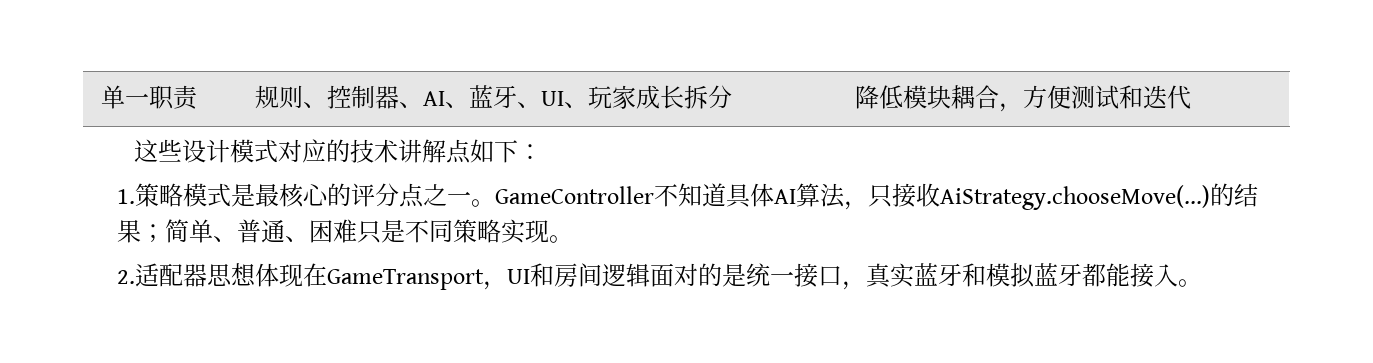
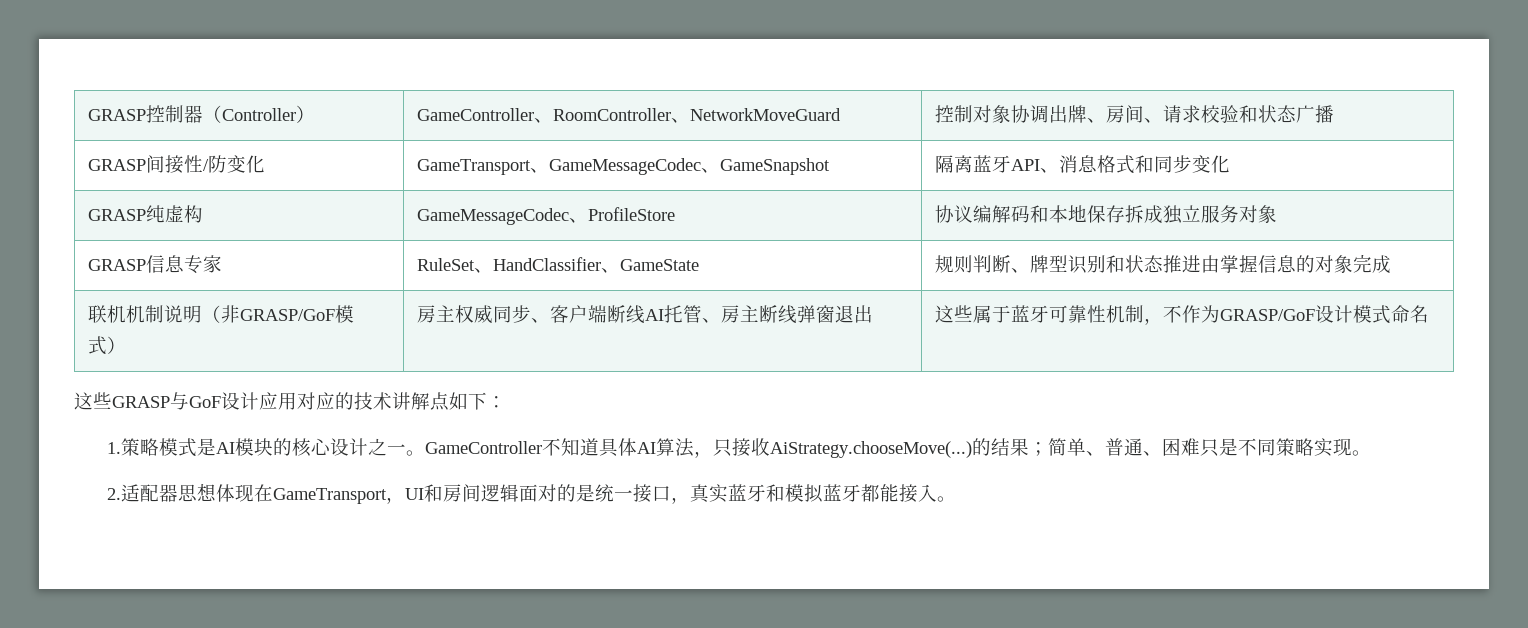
[101,85,200,110] [255,85,733,109] [855,85,1192,112] [133,139,278,163] 单一职责 | 规则、控制器、AI、蓝牙、UI、玩家成长拆分 | 降低模块耦合，方便测试和迭代 // 这些设计模式 -> [88,105,316,123] [417,108,842,123] [935,105,1335,123] [88,155,266,174] [417,158,831,175] [935,155,1231,174] [88,205,204,223] [417,207,676,225] [935,205,1278,224] [88,255,223,274] [417,257,700,273] [935,254,1392,274] [88,305,355,323] [88,336,127,355] [417,305,874,324] [935,305,1430,325] [74,392,297,410] GRASP控制器（Controller） | GameController、RoomController、NetworkMoveGuard | 控制对象协调出牌、房间、请求校验和状态广播 // GRASP间接性/防变化 | GameTransport、GameMessageCodec、GameSnapshot | 隔离蓝牙API、消息格式和同步变化 // GRASP纯虚构 | GameMessageCodec、ProfileStore | 协议编解码和本地保存拆成独立服务对象 // GRASP信息专家 | RuleSet、HandClassifier、GameState | 规则判断、牌型识别和状态推进由掌握信息的对象完成 // 联机机制说明（非GRASP/GoF模式） | 房主权威同步、客户端断线AI托管、房主断线弹窗退出 | 这些属于蓝牙可靠性机制，不作为GRASP/GoF设计模式命名 // 这些GRASP与GoF设计应用
[255,183,425,208] 最核心的评分点 -> [215,438,368,457] AI模块的核心设计

